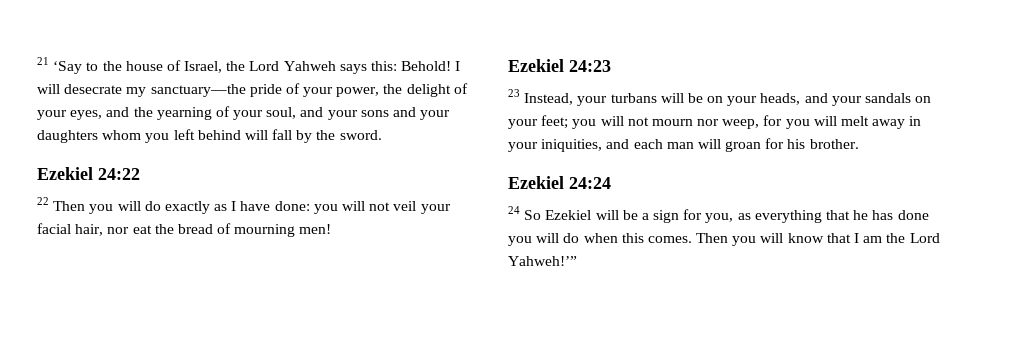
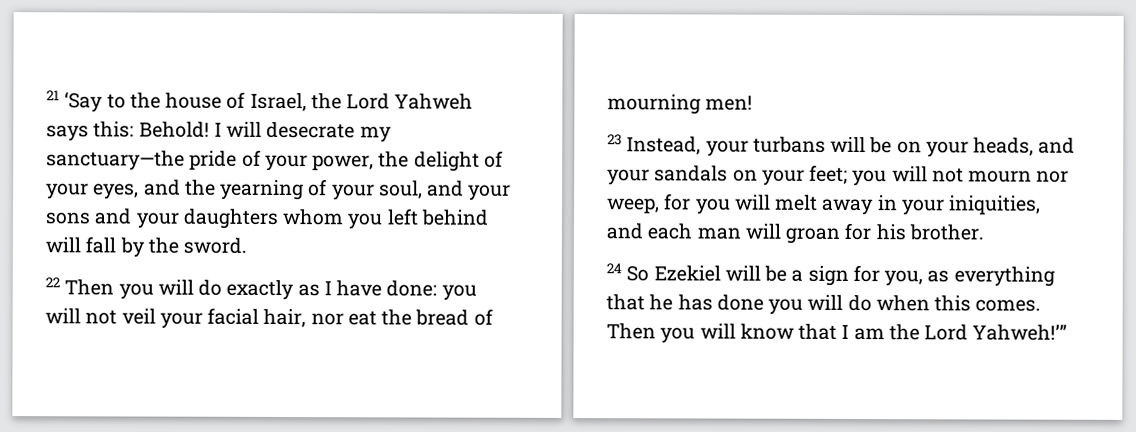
[37,167,140,180] // Ezekiel 24:22 -> (248, 245) none
[508,59,611,72] // Ezekiel 24:23 -> (754, 103) none
[508,176,611,189] // Ezekiel 24:24 -> (984, 232) none

